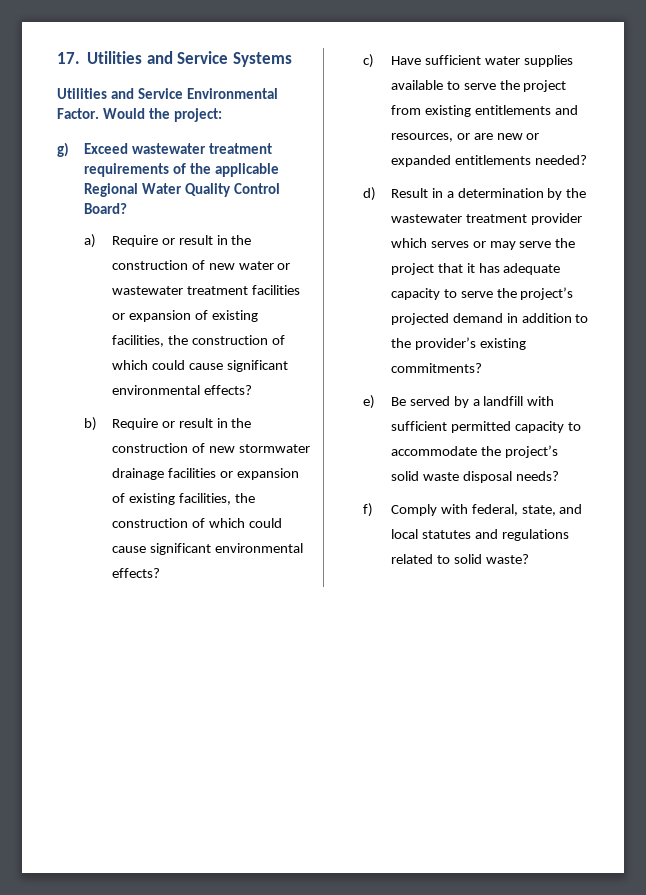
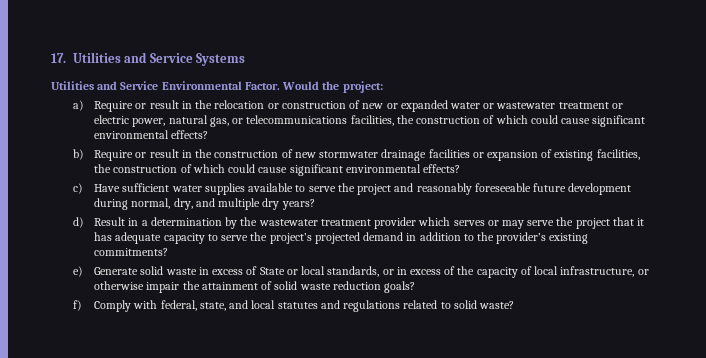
[57,142,273,157] [84,163,280,177] [84,183,281,197] [84,203,128,214] // g) Exceed wastewater treatment requirements of the applicable Regional Water Quality Control Board? -> (383, 87) none
[111,260,235,270] construction of new -> [214,100,448,112] relocation or construction of new or expanded
[251,285,300,295] [111,310,258,322] facilities or expansion of existing -> [611,103,623,109] [94,115,348,127] or electric power, natural gas, or telecommunications
[390,105,578,117] [390,133,540,142] [390,155,587,167] from existing entitlements and resources, or are new or expanded entitlements needed? -> [394,183,632,195] [94,198,315,210] and reasonably foreseeable future development during normal, dry, and multiple dry years?
[390,396,555,408] [390,421,581,433] [390,445,558,458] [390,471,559,483] Be served by a landfill with sufficient permitted capacity to accommodate the project’s solid waste disposal needs? -> [94,266,649,278] [94,281,416,293] Generate solid waste in excess of State or local standards, or in excess of the capacity of local infrastructure, or otherwise impair the attainment of solid waste reduction goals?

